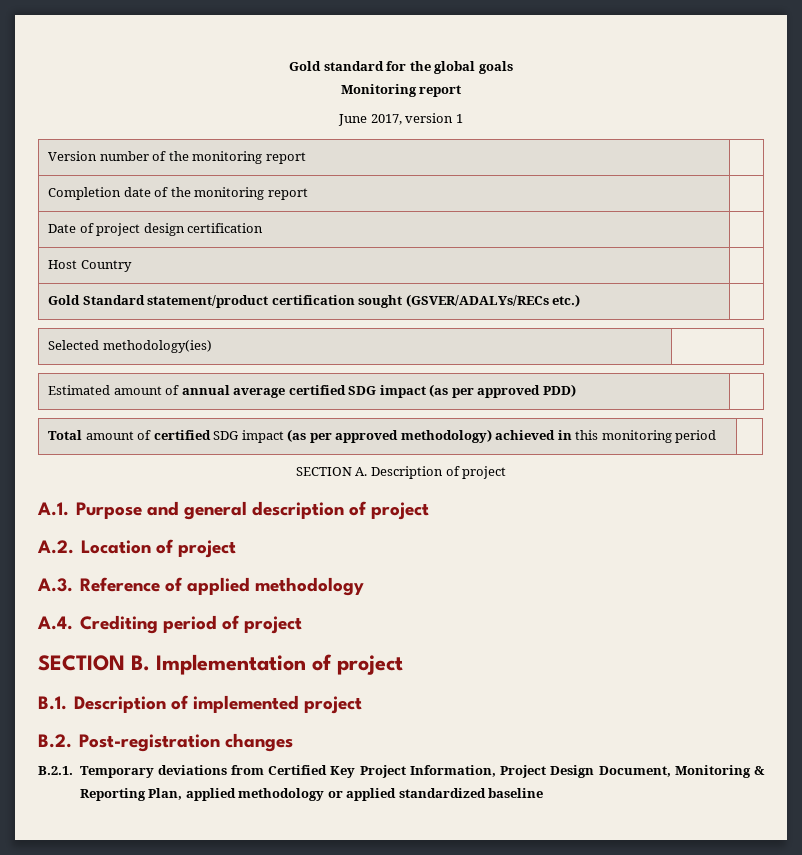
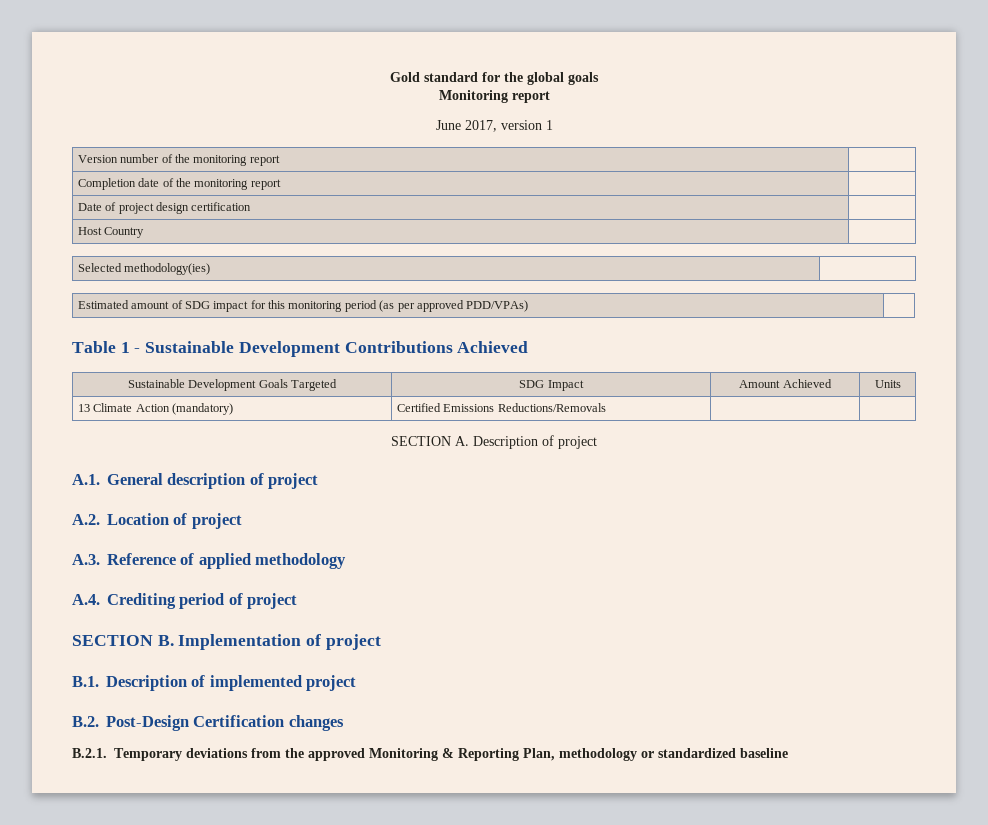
[48,294,581,308] // Gold Standard statement/product certification sought (GSVER/ADALYs/RECs etc.) | -> (145, 232) none
[181,384,576,398] [48,429,717,443] annual average certified SDG impact (as per approved PDD) | // Total amount of certified SDG impact (as per approved methodology) achieved in this monitoring period -> [184,300,529,312] [72,341,529,357] [127,379,338,391] [519,380,584,391] [739,379,832,388] [874,380,901,388] [77,403,233,415] [396,403,606,412] SDG impact for this monitoring period (as per approved PDD/VPAs) | // Table 1 - Sustainable Development Contributions Achieved // Sustainable Development Goals Targeted | SDG Impact | Amount Achieved | Units // 13 Climate Action (mandatory) | Certified Emissions Reductions/Removals |
[75,501,247,520] Purpose and general -> [107,473,163,485] General
[78,734,220,752] Post-registration -> [106,715,285,731] Post-Design Certification
[268,765,671,778] Certified Key Project Information, Project Design Document, -> [285,748,365,761] the approved
[185,788,236,801] applied -> (555, 754) none
[346,788,397,801] applied -> (654, 754) none

